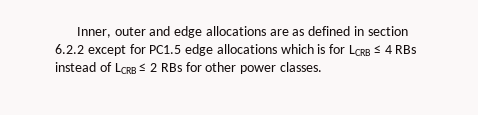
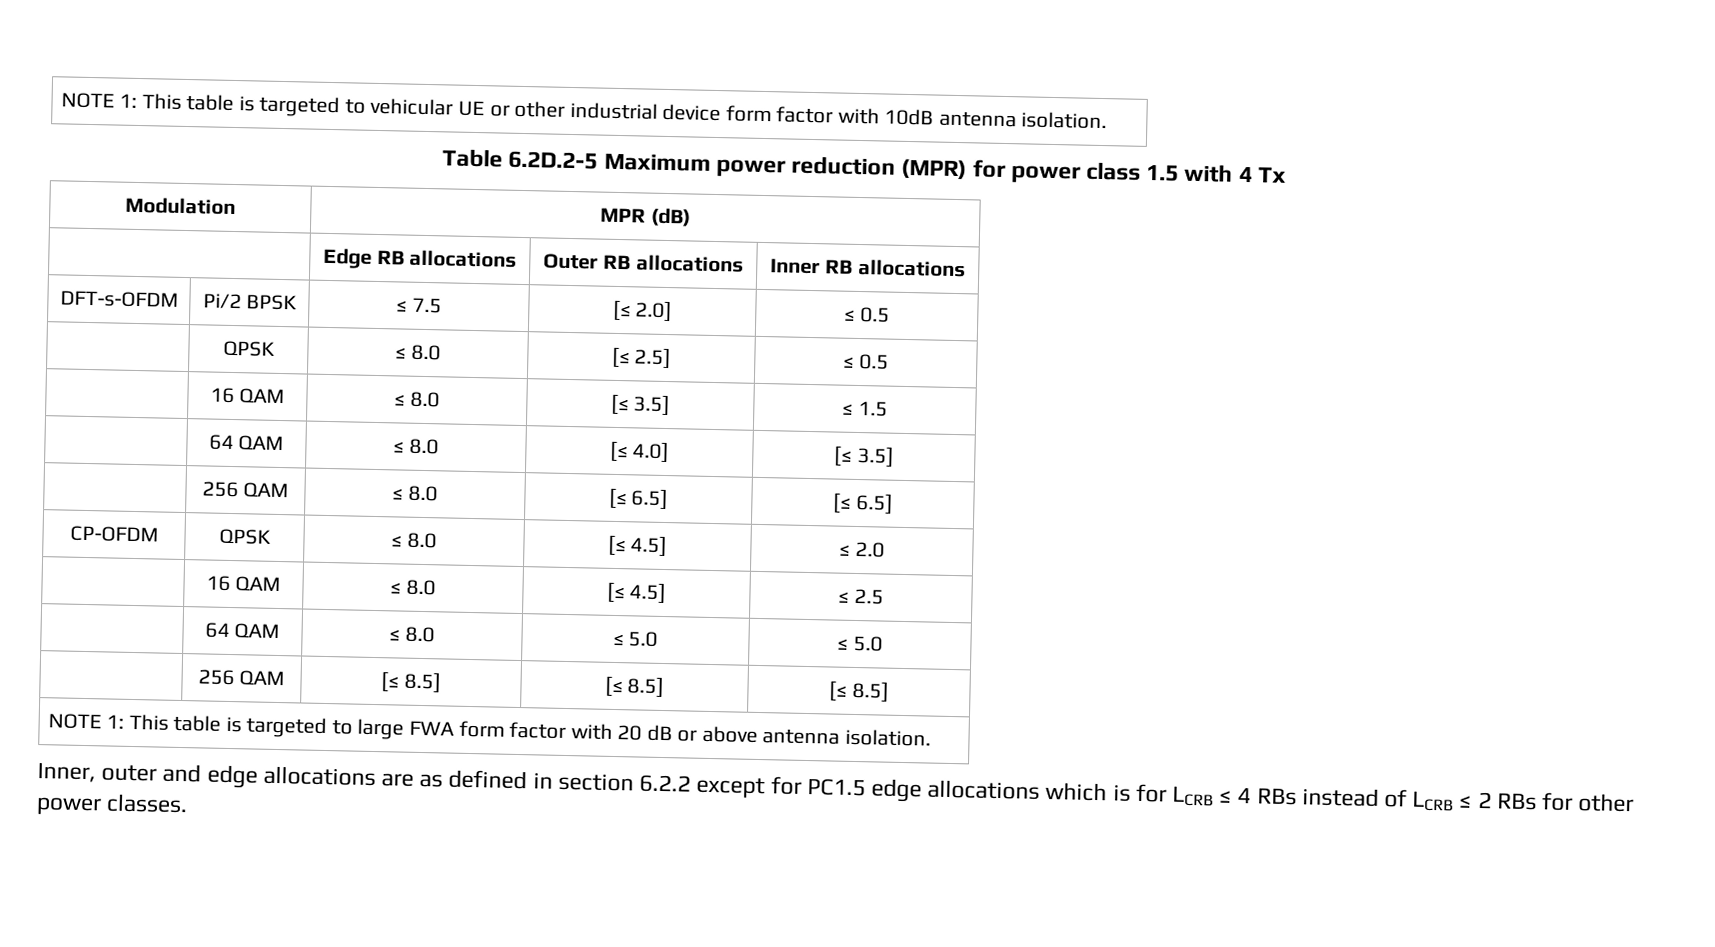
(76, 32) none -> [60,92,1108,130] [442,148,1286,184] [125,196,236,216] [600,207,691,227] [322,247,518,269] [543,253,744,273] [770,258,966,278] [59,290,179,308] [202,293,298,311] [396,297,442,314] [612,299,673,322] [844,307,890,323] [223,340,275,357] [395,344,441,361] [611,346,672,369] [843,353,889,370] [209,387,286,404] [394,391,440,408] [610,393,671,416] [842,400,888,417] [208,434,285,451] [393,438,439,455] [609,440,670,463] [834,445,894,467] [201,481,290,498] [392,485,438,502] [608,487,669,510] [833,492,893,514] [69,525,159,543] [219,528,271,545] [391,532,437,549] [607,534,668,557] [839,541,885,558] [205,575,282,592] [390,579,436,596] [606,581,667,604] [838,588,884,605] [204,622,281,639] [389,626,435,643] [612,631,659,647] [837,635,883,652] [197,669,286,686] [381,671,441,693] [604,675,665,698] [829,680,889,702] [47,713,931,747] NOTE 1: This table is targeted to vehicular UE or other industrial device form factor with 10dB antenna isolation. // Table 6.2D.2-5 Maximum power reduction (MPR) for power class 1.5 with 4 Tx // Modulation | MPR (dB) // | Edge RB allocations | Outer RB allocations | Inner RB allocations // DFT-s-OFDM | Pi/2 BPSK | ≤ 7.5 | [≤ 2.0] | ≤ 0.5 // | QPSK | ≤ 8.0 | [≤ 2.5] | ≤ 0.5 // | 16 QAM | ≤ 8.0 | [≤ 3.5] | ≤ 1.5 // | 64 QAM | ≤ 8.0 | [≤ 4.0] | [≤ 3.5] // | 256 QAM | ≤ 8.0 | [≤ 6.5] | [≤ 6.5] // CP-OFDM | QPSK | ≤ 8.0 | [≤ 4.5] | ≤ 2.0 // | 16 QAM | ≤ 8.0 | [≤ 4.5] | ≤ 2.5 // | 64 QAM | ≤ 8.0 | ≤ 5.0 | ≤ 5.0 // | 256 QAM | [≤ 8.5] | [≤ 8.5] | [≤ 8.5] // NOTE 1: This table is targeted to large FWA form factor with 20 dB or above antenna isolation. //

